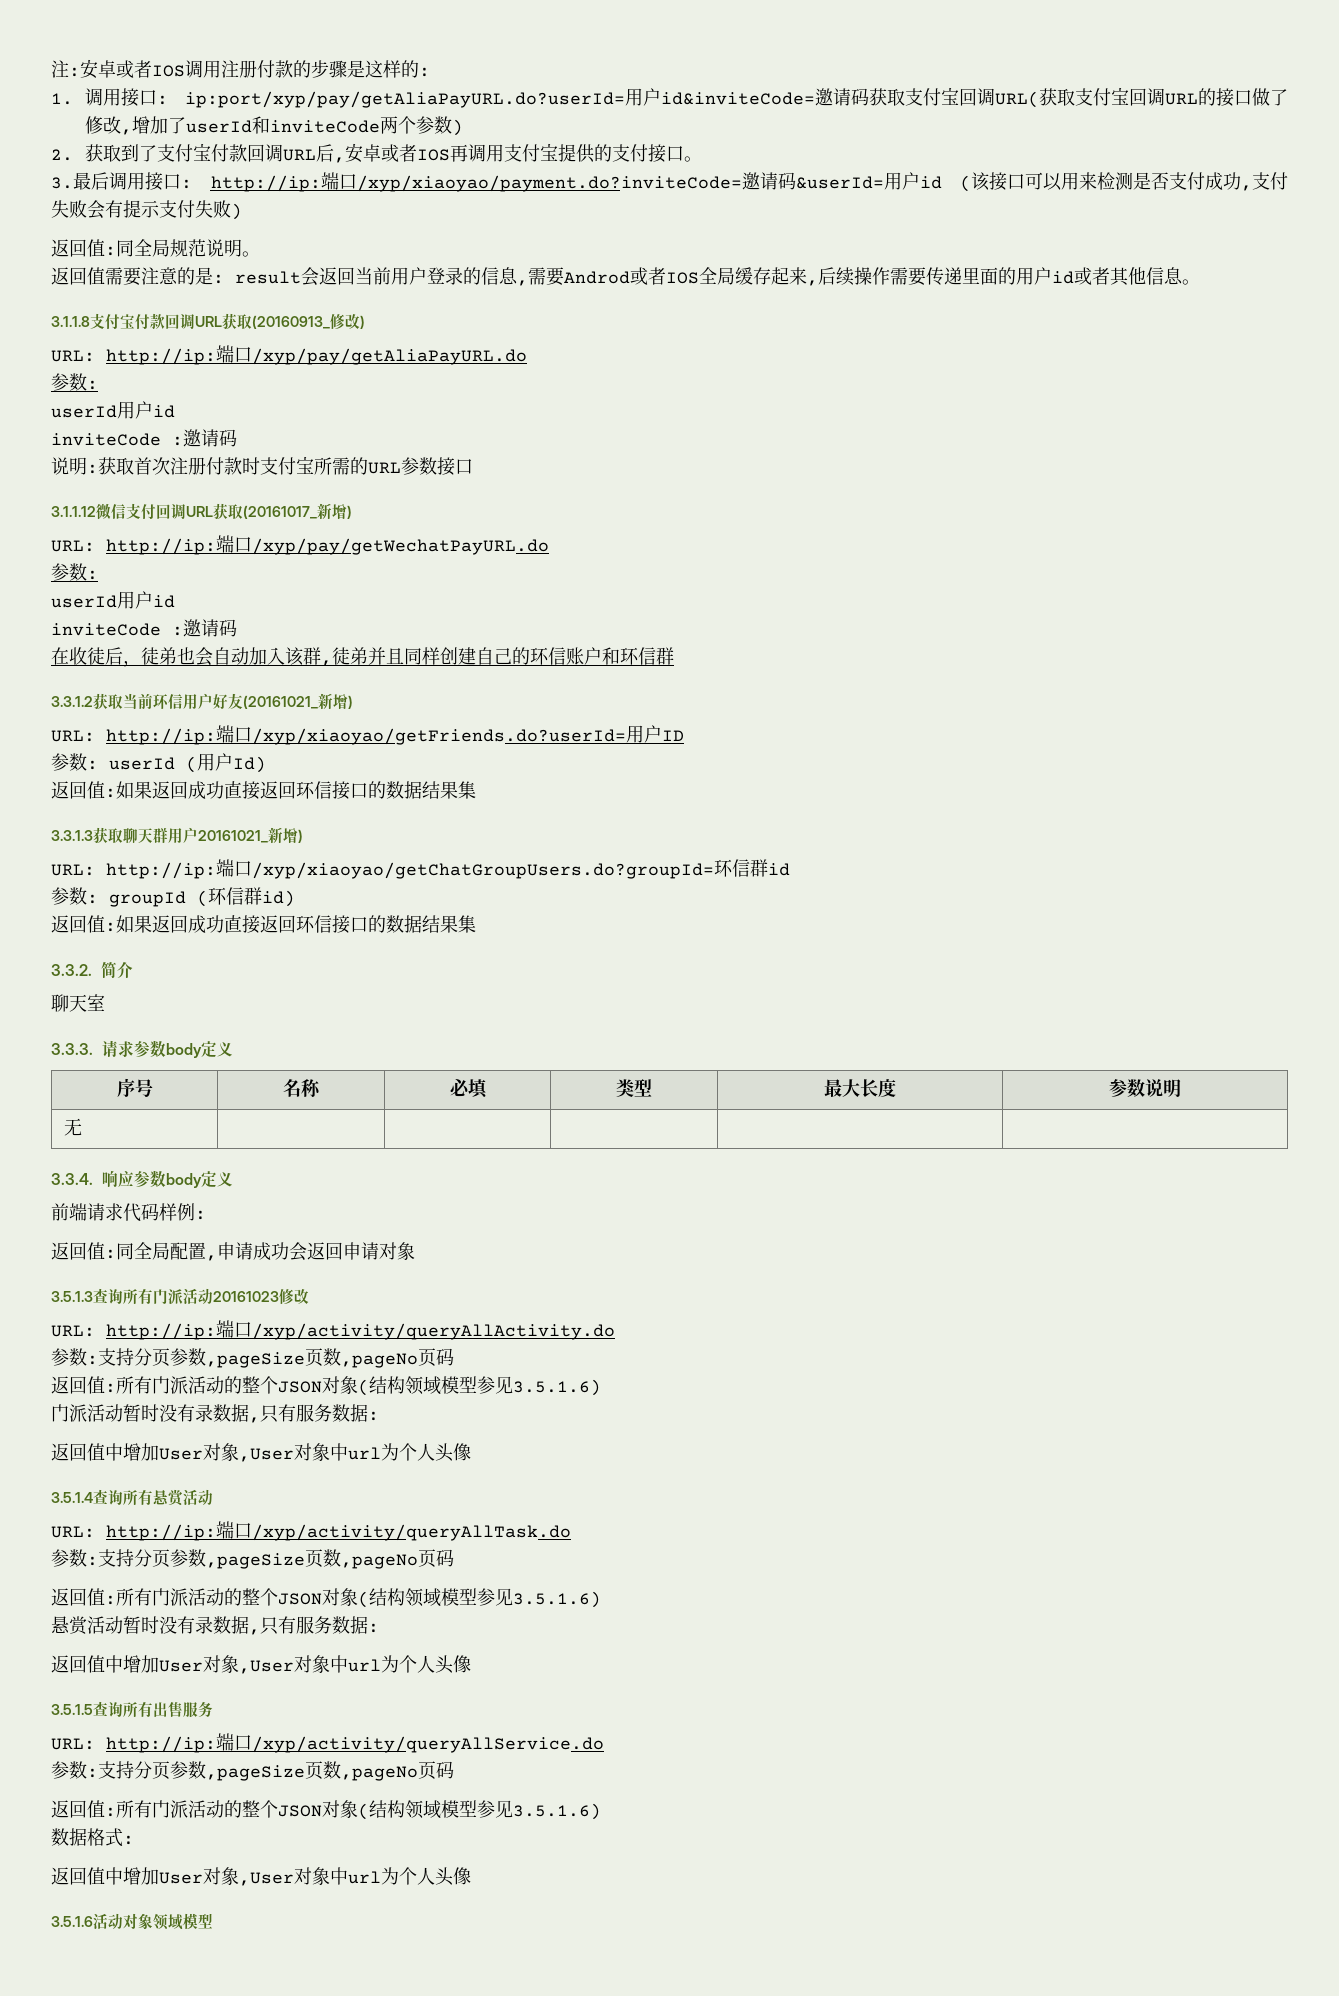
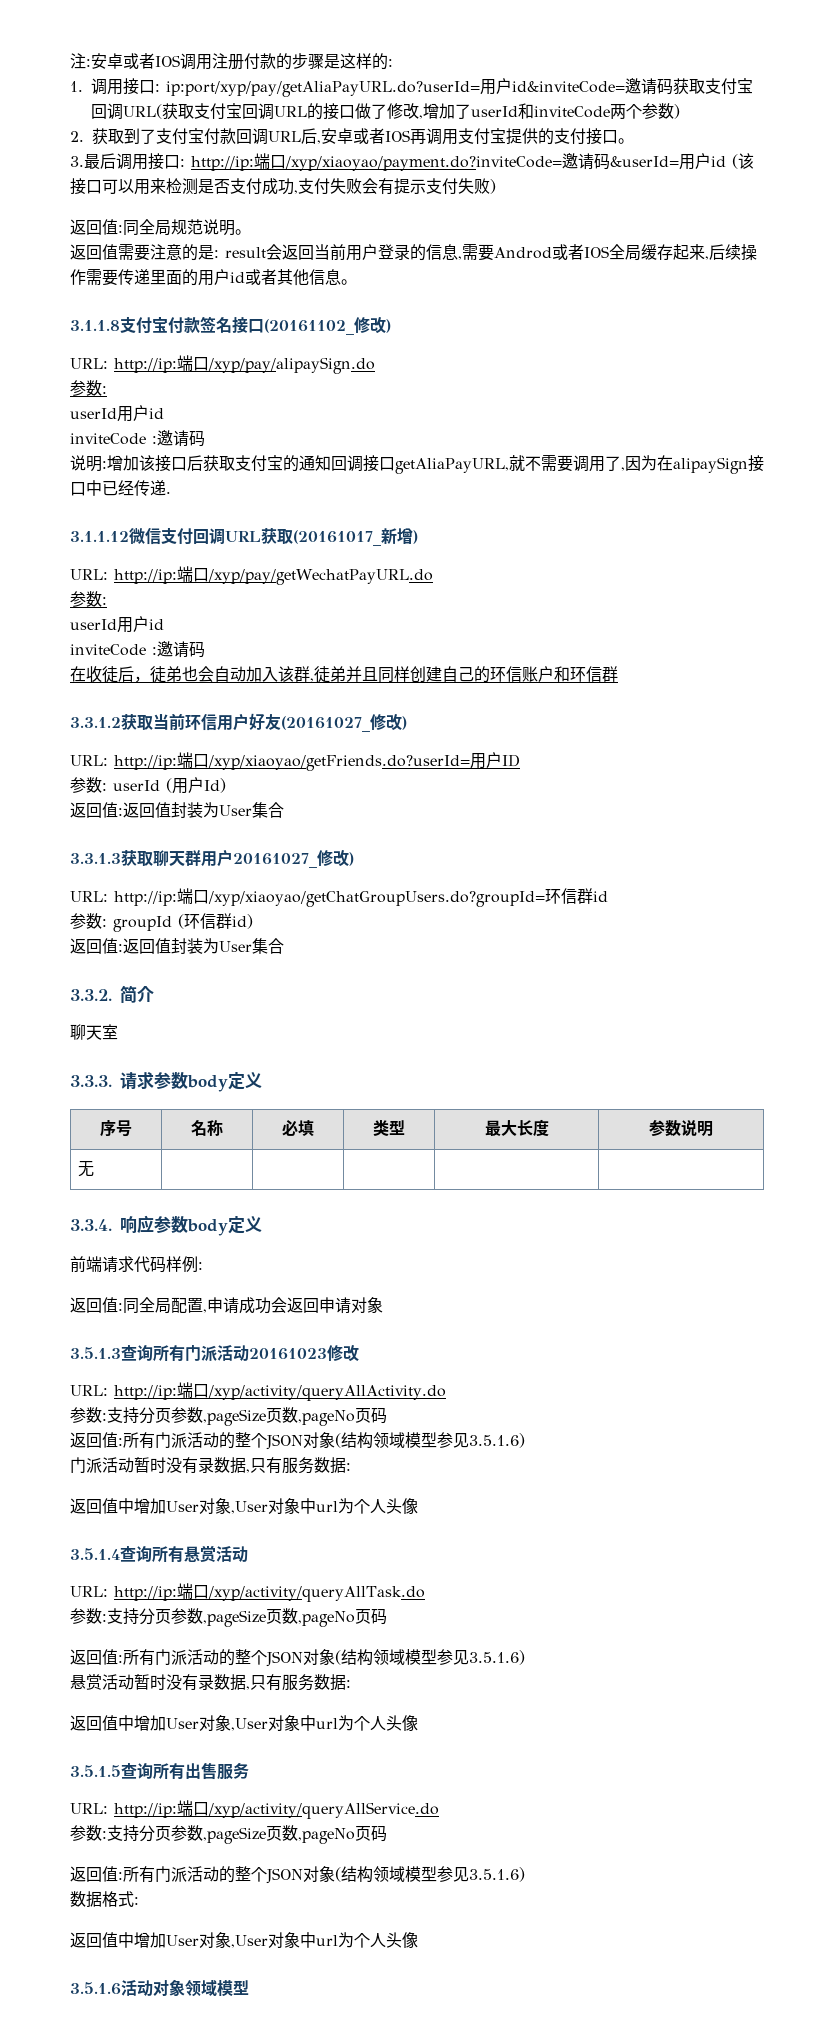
[165,313,365,329] [51,345,527,365] 回调URL获取(20160913_修改) // URL: http://ip:端口/xyp/pay/getAliaPayURL.do -> [200,316,391,335] [70,355,375,374] 签名接口(20161102_修改) // URL: http://ip:端口/xyp/pay/alipaySign.do
[98,456,473,476] 获取首次注册付款时支付宝所需的URL参数接口 -> [107,455,764,474] [70,480,171,496] 增加该接口后获取支付宝的通知回调接口getAliaPayURL,就不需要调用了,因为在alipaySign接口中已经传递.
[243,693,348,710] (20161021_新增 -> [281,714,402,732] (20161027_修改
[116,781,476,800] 如果返回成功直接返回环信接口的数据结果集 -> [123,802,284,818] 返回值封装为User集合
[198,827,298,844] 20161021_新增 -> [233,850,349,868] 20161027_修改
[116,915,476,934] 如果返回成功直接返回环信接口的数据结果集 -> [123,938,284,954] 返回值封装为User集合

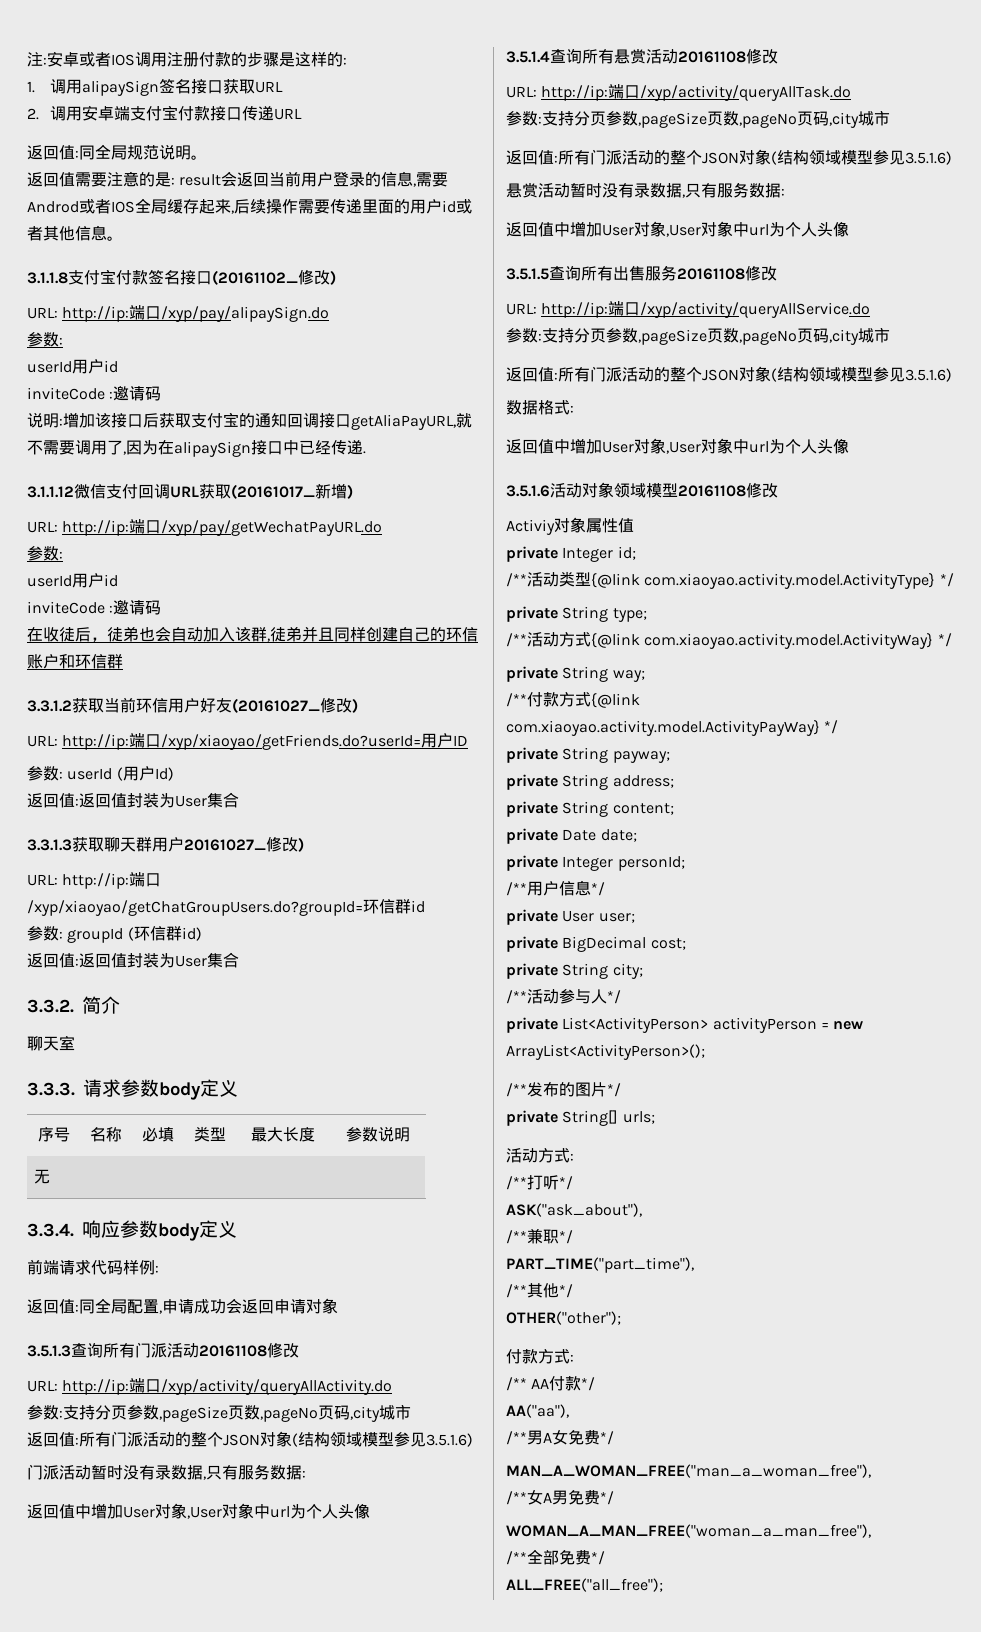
[123,78,754,97] [91,103,681,120] [70,128,634,145] [70,153,754,171] [70,178,496,195] 接口: ip:port/xyp/pay/getAliaPayURL.do?userId=用户id&inviteCode=邀请码获取支付宝回调URL(获取支付宝回调URL的接口做了修改,增加了userId和inviteCode两个参数) // 2.获取到了支付宝付款回调URL后,安卓或者IOS再调用支付宝提供的支付接口。 // 3.最后调用接口: http://ip:端口/xyp/xiaoyao/payment.do?inviteCode=邀请码&userId=用户id (该接口可以用来检测是否支付成功,支付失败会有提示支付失败) -> [81,78,283,96] [27,105,302,121] alipaySign签名接口获取URL // 2.调用安卓端支付宝付款接口传递URL
[249,1348,327,1360] 20161023 -> [199,1345,267,1357] 20161108
(387, 1415) none -> [350,1404,411,1422] ,city城市
(248, 1554) none -> [678,48,778,64] 20161108修改
(387, 1616) none -> [829,110,890,128] ,city城市
(249, 1770) none -> [677,265,777,281] 20161108修改
(387, 1833) none -> [829,327,890,345] ,city城市
(249, 1987) none -> [678,482,778,498] [506,517,634,535] [506,546,636,562] [506,571,954,589] [506,606,647,622] [506,632,952,649] [506,666,645,682] [506,692,640,708] [506,720,839,736] [506,747,670,763] [506,774,674,790] [506,801,674,817] [506,828,637,844] [506,855,685,871] [506,880,605,896] [506,909,635,925] [506,936,686,952] [506,963,643,979] [506,989,621,1004] [506,1017,864,1033] [506,1044,705,1060] [506,1081,621,1097] [506,1110,655,1126] [506,1148,574,1163] [506,1175,573,1190] [506,1203,642,1217] [506,1228,573,1244] [506,1257,694,1273] [506,1283,573,1298] [506,1311,621,1325] [506,1349,574,1364] [506,1376,596,1391] [506,1404,569,1418] [506,1430,614,1445] [506,1464,871,1478] [506,1490,614,1505] [506,1524,871,1538] [506,1549,605,1565] [506,1578,663,1592] 20161108修改 // Activiy对象属性值 // private Integer id; // /**活动类型{@link com.xiaoyao.activity.model.ActivityType} */ // private String type; // /**活动方式{@link com.xiaoyao.activity.model.ActivityWay} */ // private String way; // /**付款方式{@link com.xiaoyao.activity.model.ActivityPayWay} */ // private String payway; // private String address; // private String content; // private Date date; // private Integer personId; // /**用户信息*/ // private User user; // private BigDecimal cost; // private String city; // /**活动参与人*/ // private List<ActivityPerson> activityPerson = new ArrayList<ActivityPerson>(); // /**发布的图片*/ // private String[] urls; // 活动方式: // /**打听*/ // ASK("ask_about"), // /**兼职*/ // PART_TIME("part_time"), // /**其他*/ // OTHER("other"); // 付款方式: // /** AA付款*/ // AA("aa"), // /**男A女免费*/ // MAN_A_WOMAN_FREE("man_a_woman_free"), // /**女A男免费*/ // WOMAN_A_MAN_FREE("woman_a_man_free"), // /**全部免费*/ // ALL_FREE("all_free");

